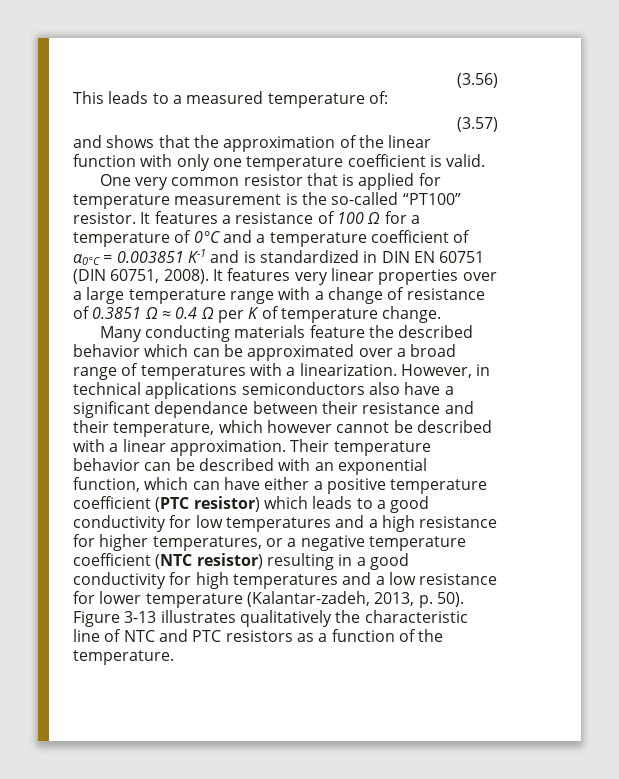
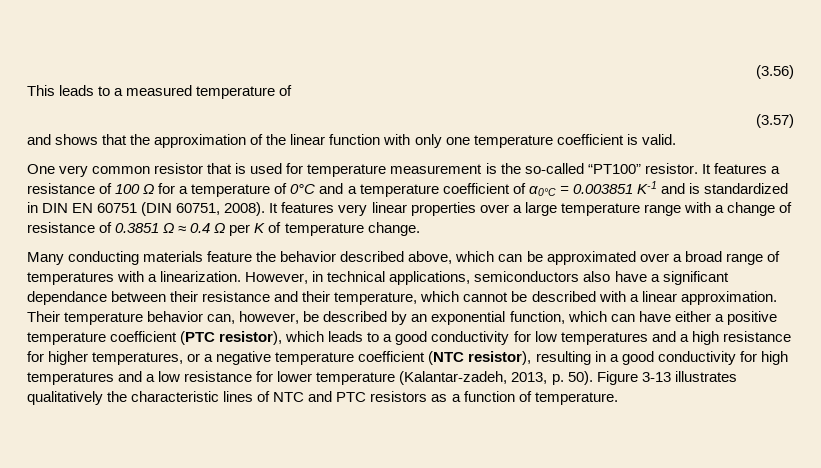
[368,91,388,104] of: -> [279,85,293,96] of
[358,173,415,190] applied -> [250,163,283,174] used
[398,325,474,338] [73,344,140,357] described behavior -> [280,251,453,264] behavior described above,
[145,382,238,399] applications -> [389,271,471,285] applications,
[266,420,332,433] however -> (460, 296) none
[144,458,311,471] can be described with -> [207,311,408,325] can, however, be described by
[193,496,260,512] resistor) -> [219,331,283,345] resistor),
[196,553,263,569] resistor) -> [468,351,532,365] resistor),
[73,629,100,642] line -> [223,391,254,402] lines
[418,629,444,642] the -> (532, 396) none

